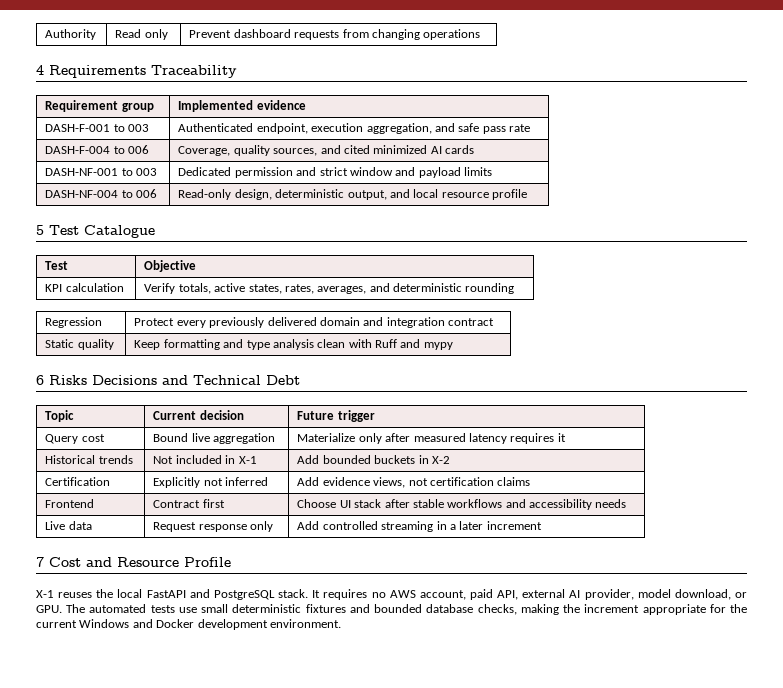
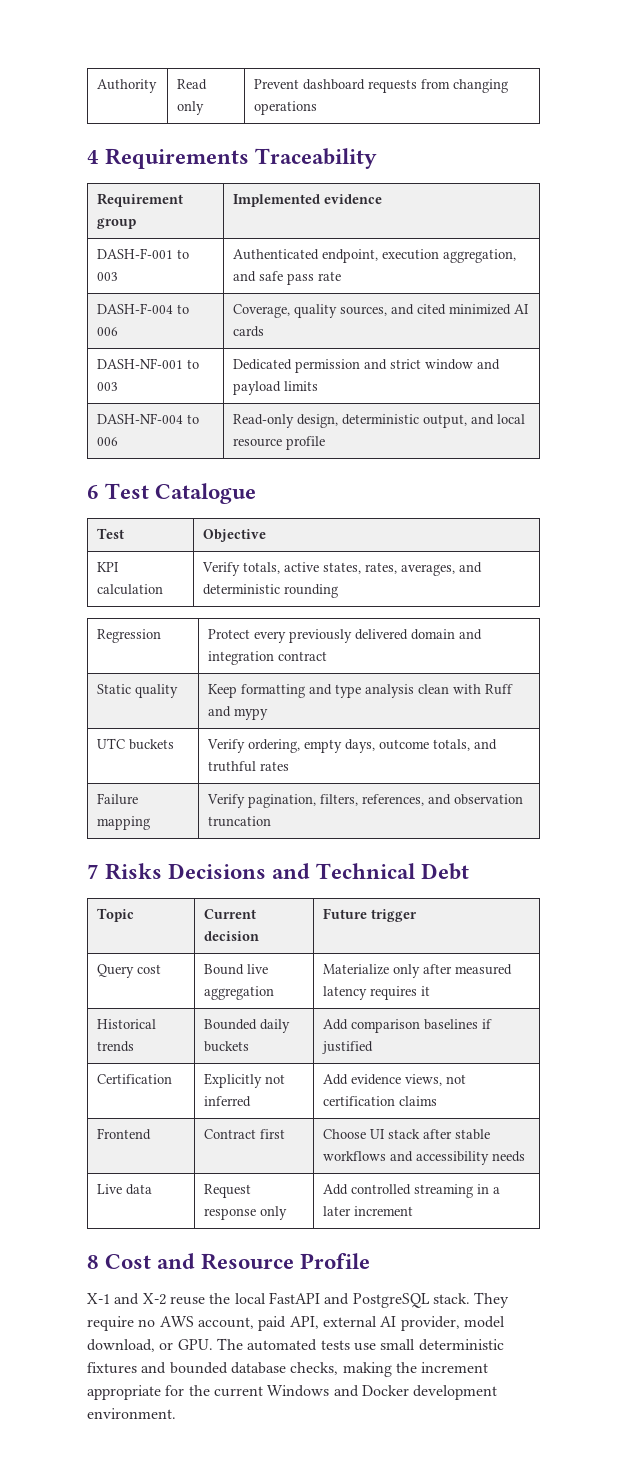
[36,225,44,235] 5 -> [87,485,99,499] 6
[36,375,44,385] // 6 -> [97,738,175,750] [207,739,498,753] [208,761,290,772] [97,793,139,805] [97,816,151,830] [207,794,524,808] [208,816,272,827] [87,864,99,879] // UTC buckets | Verify ordering, empty days, outcome totals, and truthful rates // Failure mapping | Verify pagination, filters, references, and observation truncation // 7
[153,455,257,464] [297,455,450,464] Not included in X-1 | Add bounded buckets in X-2 -> [204,1019,291,1033] [204,1041,250,1052] [323,1019,493,1033] [322,1041,374,1054] Bounded daily buckets | Add comparison baselines if justified
[36,557,44,567] 7 -> [87,1255,99,1269] 8
[58,592,93,598] reuses -> [114,1293,205,1305] and X-2 reuse
[312,589,368,600] It requires -> [474,1292,510,1308] [87,1316,134,1331] They require

